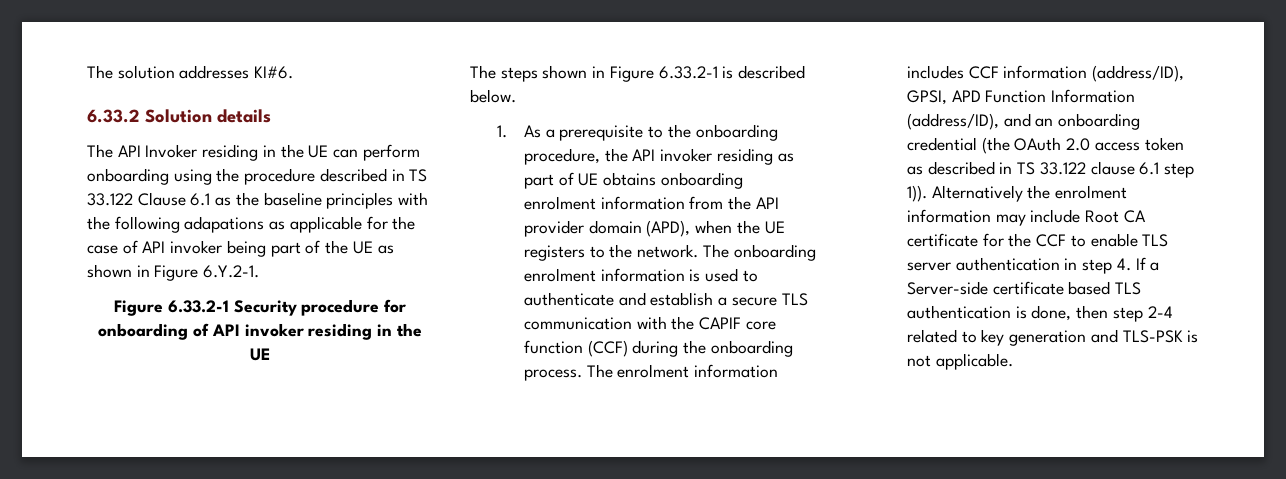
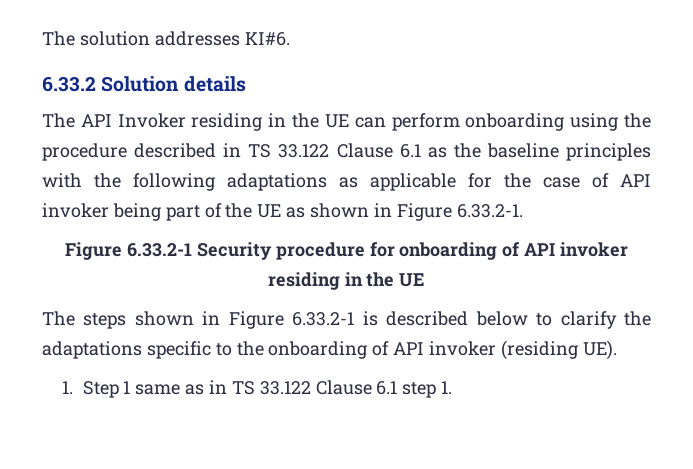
[184,216,265,233] adapations -> [227,173,327,191] adaptations
[203,265,260,278] 6.Y.2-1. -> [456,204,523,218] 6.33.2-1.
[470,89,516,103] [496,124,778,141] [523,148,794,165] [523,172,743,189] [523,196,779,210] [523,220,785,237] [523,244,816,261] [523,268,758,282] [523,292,808,306] [523,316,776,330] [523,340,793,357] [523,364,779,381] [906,65,1185,82] [906,89,1136,105] [906,113,1141,130] [906,137,1184,154] [906,161,1135,175] below. // 1. As a prerequisite to the onboarding procedure, the API invoker residing as part of UE obtains onboarding enrolment information from the API provider domain (APD), when the UE registers to the network. The onboarding enrolment information is used to authenticate and establish a secure TLS communication with the CAPIF core function (CCF) during the onboarding process. The enrolment information includes CCF information (address/ID), GPSI, APD Function Information (address/ID), and an onboarding credential (the OAuth 2.0 access token as described in TS 33.122 clause -> [475,311,651,329] [42,340,617,360] [62,380,372,398] below to clarify the adaptations specific to the onboarding of API invoker (residing UE). // 1. Step 1 same as in TS 33.122 Clause
[906,185,1128,202] [906,209,1146,226] [906,233,1169,247] [906,257,1160,274] [906,281,1142,295] [906,305,1173,322] [906,329,1199,346] [906,353,1013,370] 1)). Alternatively the enrolment information may include Root CA certificate for the CCF to enable TLS server authentication in step 4. If a Server-side certificate based TLS authentication is done, then step 2-4 related to key generation and TLS-PSK is not applicable. -> [441,381,453,394] 1.

